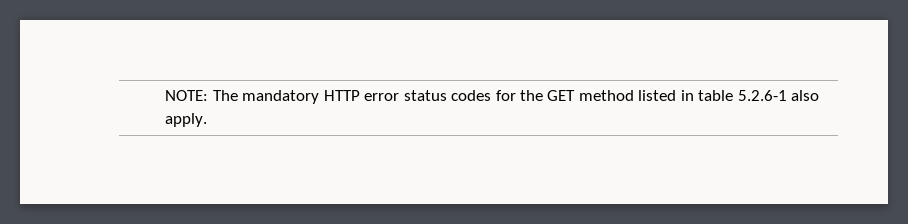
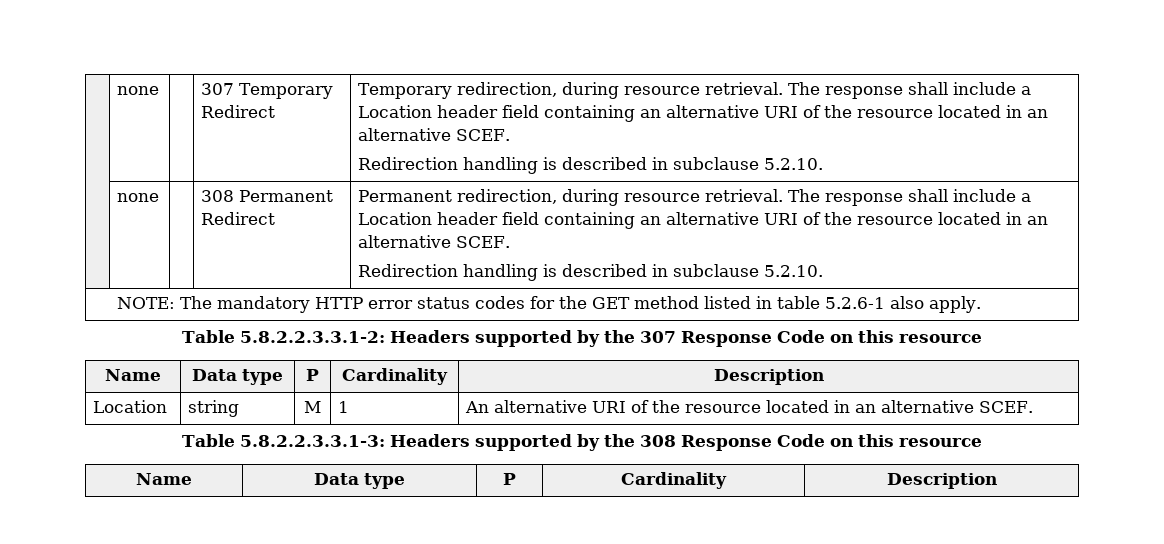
(165, 95) none -> [117,86,160,95] [201,83,334,99] [201,105,276,118] [358,82,1032,99] [358,105,1049,122] [358,128,511,141] [358,157,824,174] [117,193,160,202] [201,190,334,202] [201,212,276,225] [358,189,1032,206] [358,212,1049,229] [358,235,511,248] [358,264,824,281] | none | | 307 Temporary Redirect | Temporary redirection, during resource retrieval. The response shall include a Location header field containing an alternative URI of the resource located in an alternative SCEF. // Redirection handling is described in subclause 5.2.10. // | none | | 308 Permanent Redirect | Permanent redirection, during resource retrieval. The response shall include a Location header field containing an alternative URI of the resource located in an alternative SCEF. // Redirection handling is described in subclause 5.2.10. //
(208, 120) none -> [182,330,982,347] [105,369,161,381] [192,369,283,385] [306,369,319,381] [342,368,448,385] [713,369,824,385] [93,400,168,413] [188,400,240,417] [304,401,321,413] [338,401,350,413] [465,400,1034,413] [182,434,982,451] [136,473,192,485] [314,473,405,489] [503,473,516,485] [621,472,727,489] [886,473,997,489] // Table 5.8.2.2.3.3.1-2: Headers supported by the 307 Response Code on this resource // Name | Data type | P | Cardinality | Description // Location | string | M | 1 | An alternative URI of the resource located in an alternative SCEF. // Table 5.8.2.2.3.3.1-3: Headers supported by the 308 Response Code on this resource // Name | Data type | P | Cardinality | Description

